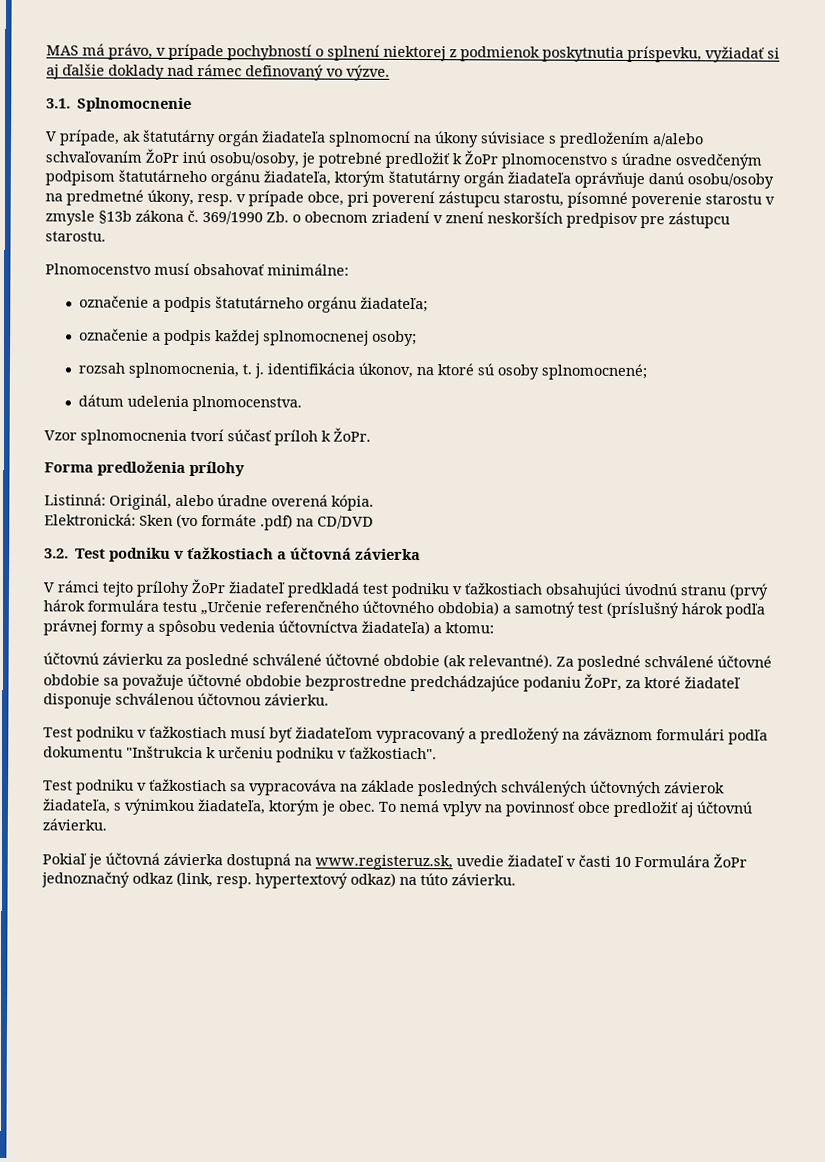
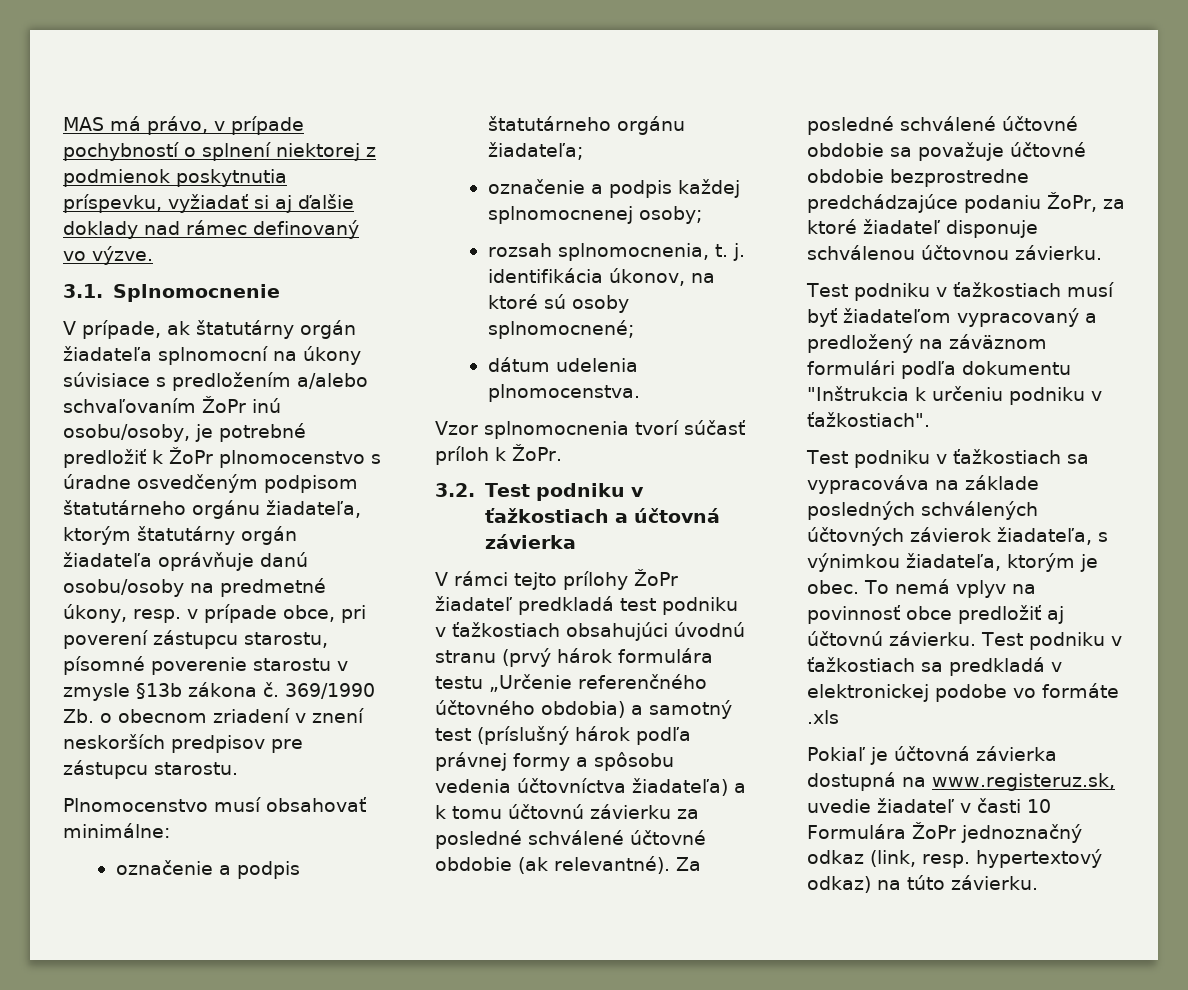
[44,460,245,477] [44,493,374,511] [44,513,374,531] // Forma predloženia prílohy // Listinná: Originál, alebo úradne overená kópia. // Elektronická: Sken (vo formáte .pdf) na CD/DVD -> (562, 452) none
[445,622,494,634] ktomu: // -> [435,805,502,819] k tomu
(107, 824) none -> [981,632,1122,650] [807,657,1062,676] [807,683,1119,702] [807,710,839,724] Test podniku v ťažkostiach sa predkladá v elektronickej podobe vo formáte .xls

